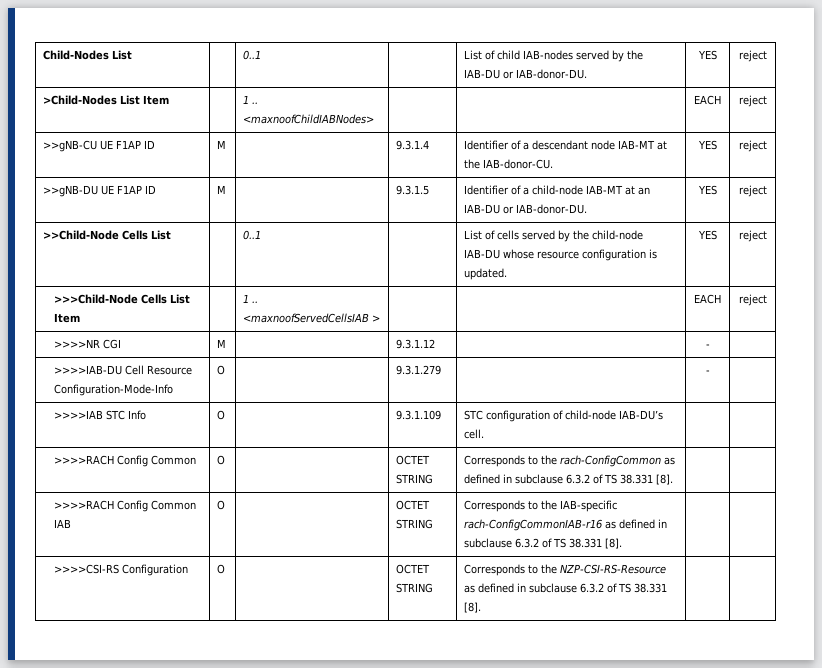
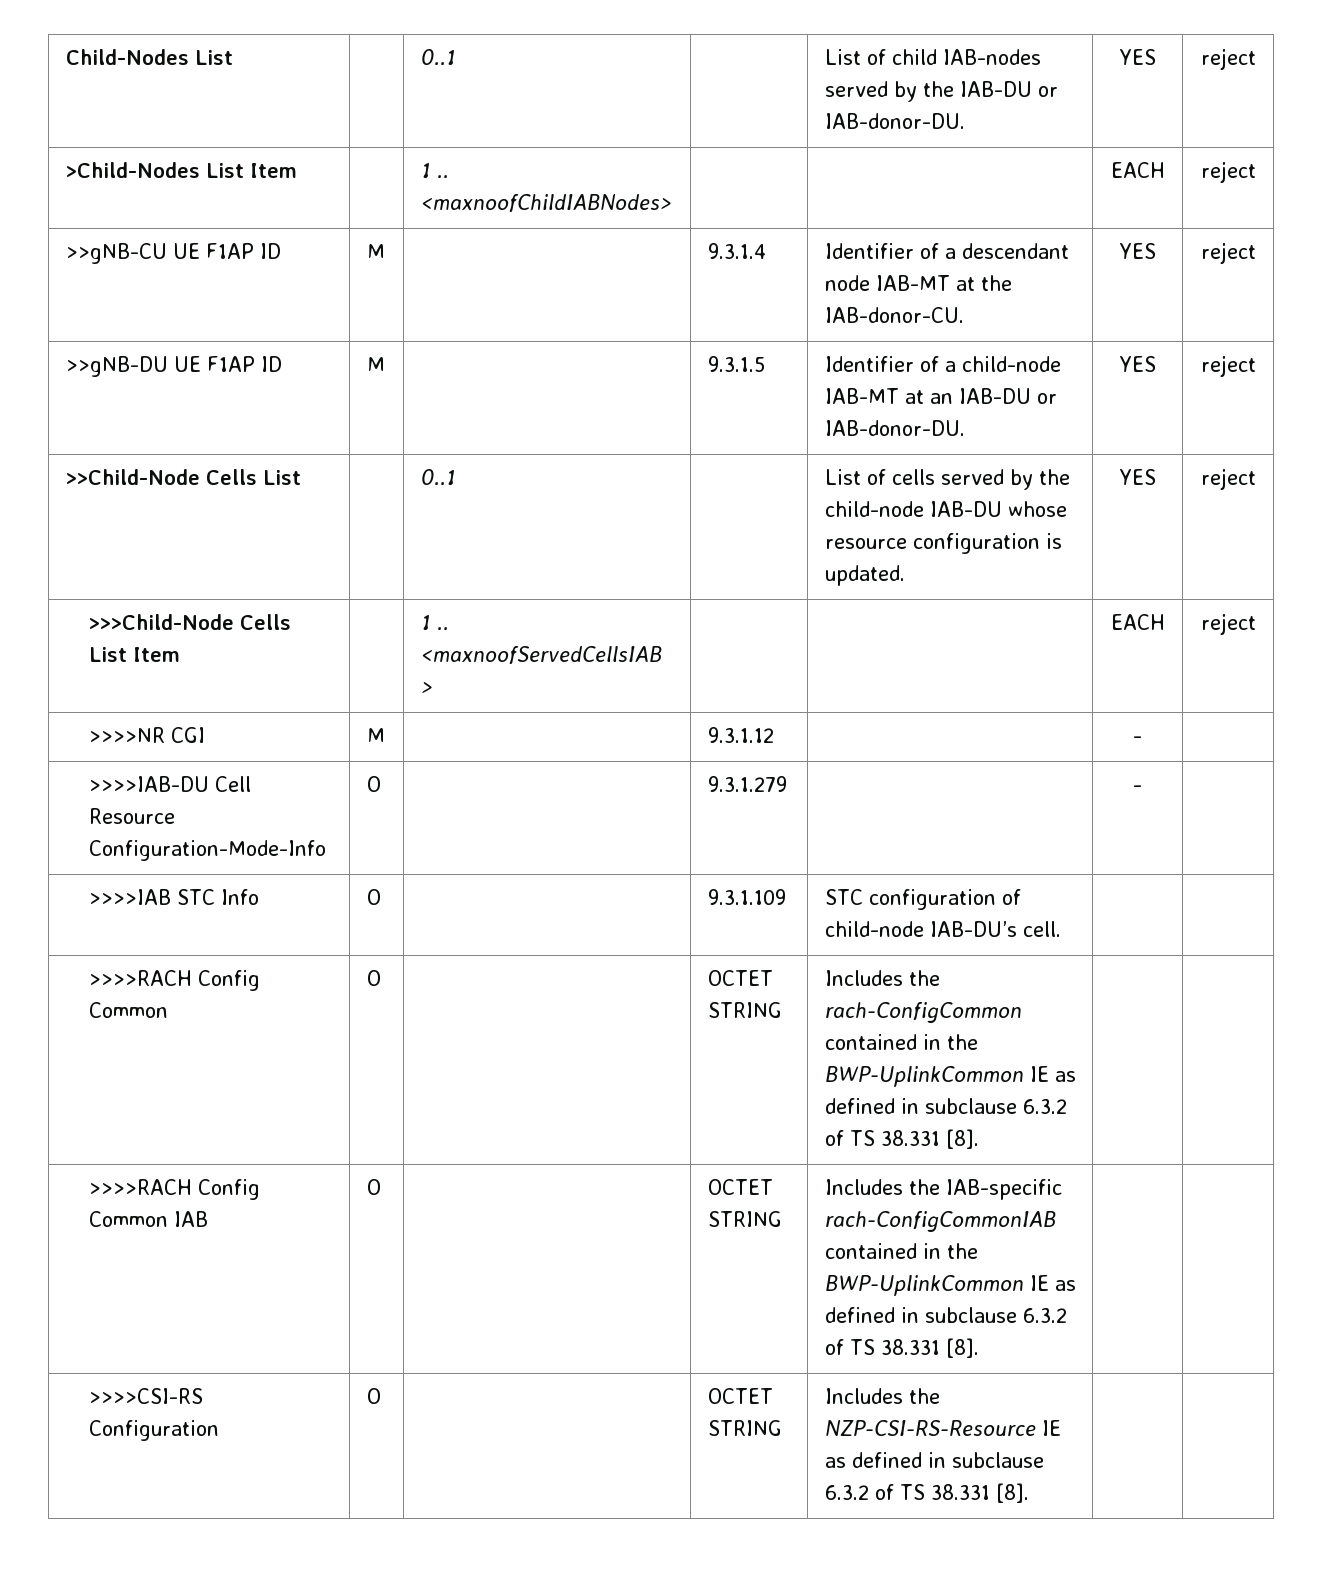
[464,455,662,467] Corresponds to the rach-ConfigCommon -> [824,970,940,986] [824,1002,1022,1023] [824,1034,978,1050] [824,1066,1049,1087] Includes the rach-ConfigCommon contained in the BWP-UplinkCommon IE
[464,500,618,512] [464,519,603,531] Corresponds to the IAB-specific rach-ConfigCommonIAB-r16 -> [824,1179,1062,1200] [824,1211,1056,1232] [824,1243,978,1259] [824,1275,1049,1296] Includes the IAB-specific rach-ConfigCommonIAB contained in the BWP-UplinkCommon IE
[464,564,539,576] Corresponds to -> [824,1388,903,1404] Includes
(667, 569) none -> [1041,1420,1061,1436] IE

